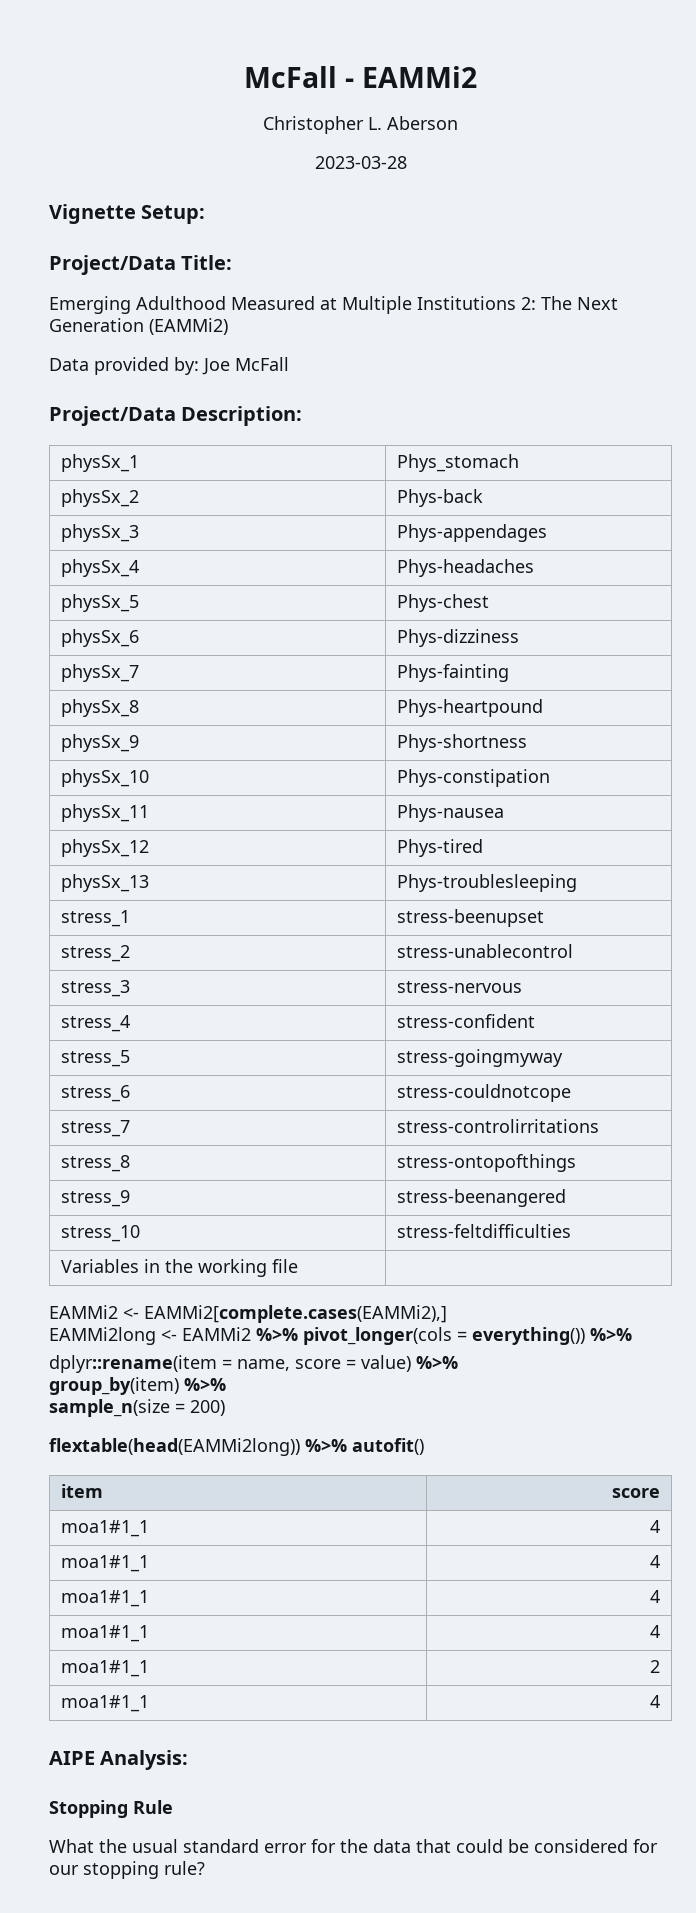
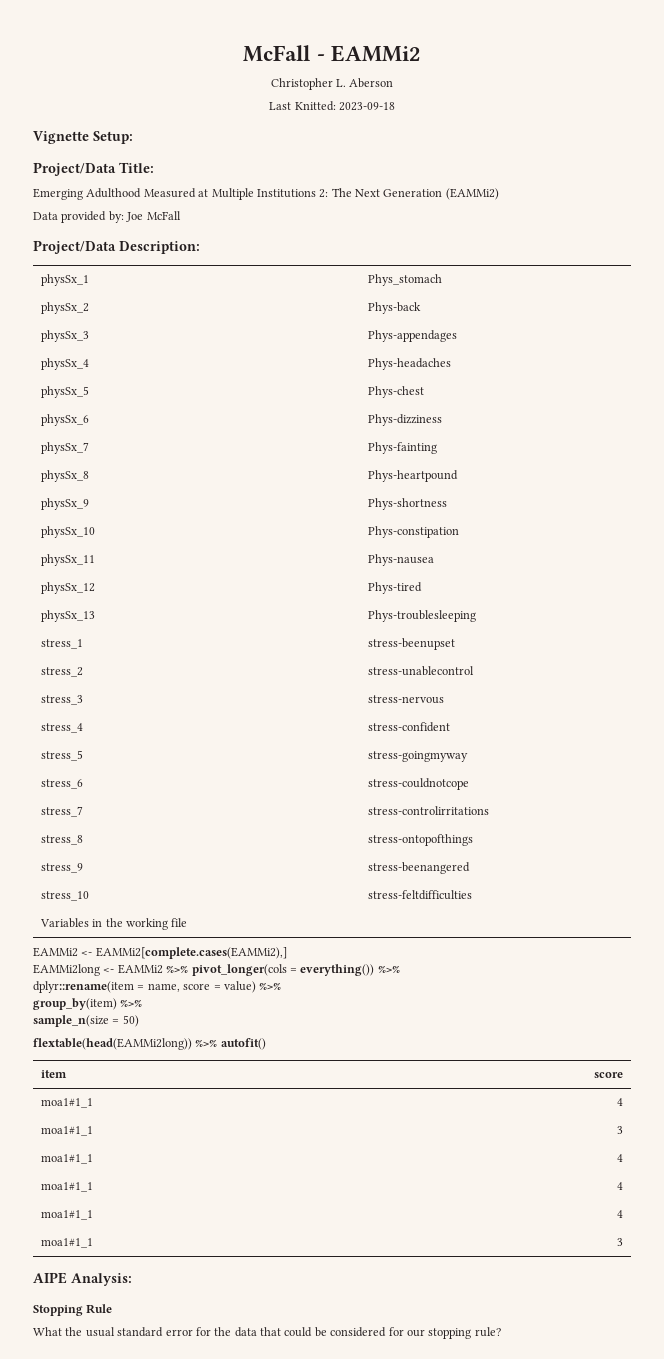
[314,156,407,169] 2023-03-28 -> [269,101,395,111] Last Knitted: 2023-09-18
[190,1400,225,1416] 200) -> [122,1015,139,1027] 50)
[61,1555,150,1572] [649,1555,660,1568] [61,1590,150,1607] [649,1590,660,1603] [61,1625,150,1642] [649,1625,660,1638] [61,1660,150,1677] [649,1660,660,1673] [61,1695,150,1712] [649,1695,660,1708] // moa1#1_1 | 4 // moa1#1_1 | 4 // moa1#1_1 | 4 // moa1#1_1 | 2 // moa1#1_1 | 4 -> [40,1126,93,1136] [617,1126,624,1134] [40,1154,93,1164] [617,1154,624,1162] [40,1182,93,1192] [617,1182,624,1190] [40,1210,93,1220] [617,1210,624,1218] [40,1238,93,1248] [617,1238,624,1246] // moa1#1_1 | 3 // moa1#1_1 | 4 // moa1#1_1 | 4 // moa1#1_1 | 4 // moa1#1_1 | 3

